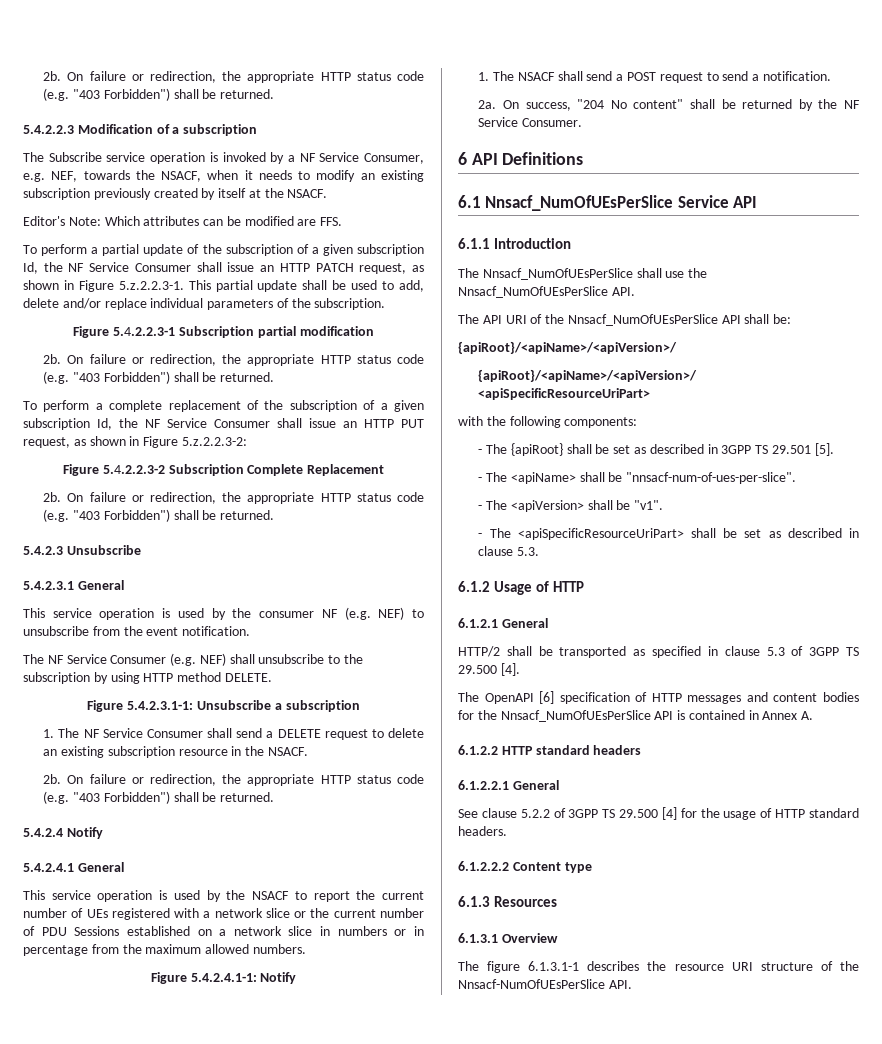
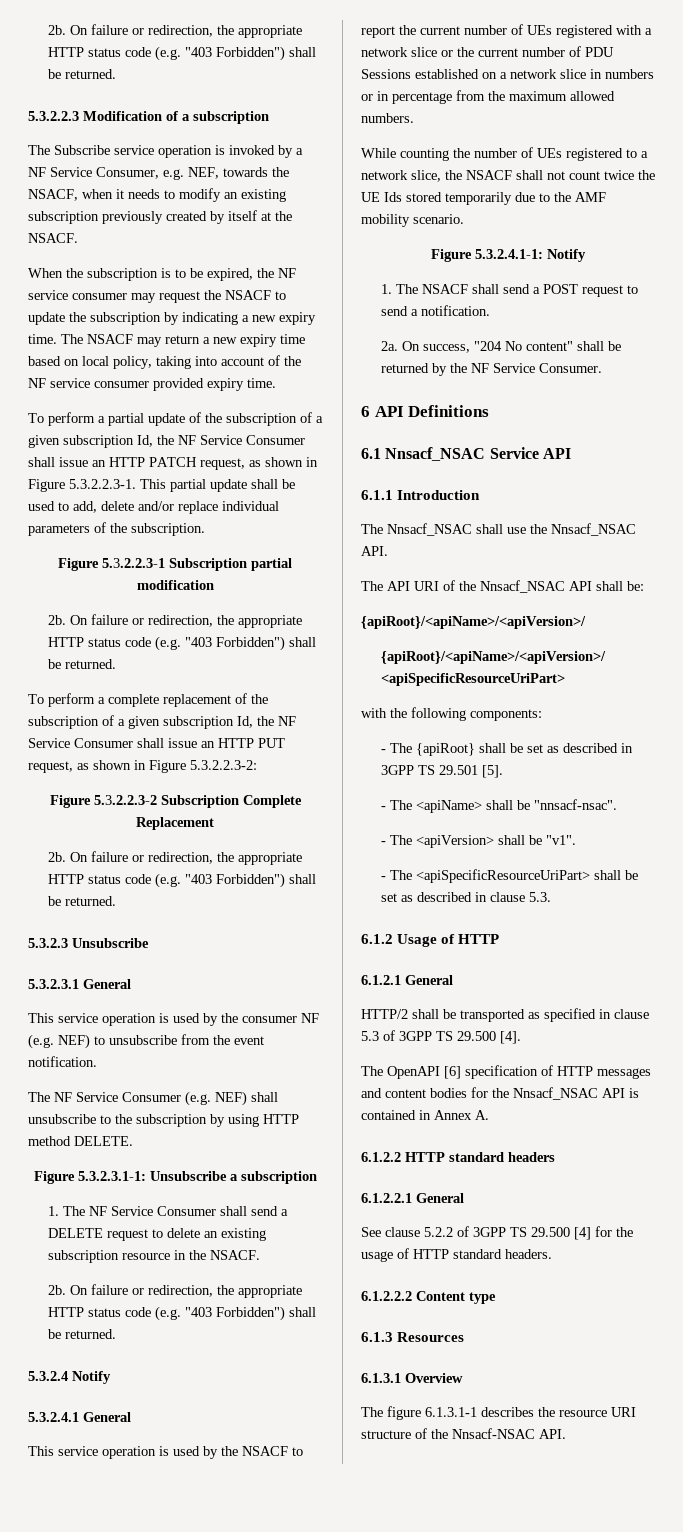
[23,125,74,134] 5.4.2.2.3 -> [28,111,79,121] 5.3.2.2.3
[23,216,343,226] Editor's Note: Which attributes can be modified are FFS. -> [28,268,296,281] [28,290,286,303] [28,312,316,325] [28,334,305,347] [28,355,301,369] [28,378,276,391] When the subscription is to be expired, the NF service consumer may request the NSACF to update the subscription by indicating a new expiry time. The NSACF may return a new expiry time based on local policy, taking into account of the NF service consumer provided expiry time.
[118,281,184,290] 5.z.2.2.3-1. -> [69,479,136,489] 5.3.2.2.3-1.
[113,327,176,336] 5.4.2.2.3-1 -> [102,558,165,568] 5.3.2.2.3-1
[181,437,247,446] [62,464,165,476] 5.z.2.2.3-2: // Figure 5.4.2.2.3-2 -> [190,760,257,770] [49,795,157,808] 5.3.2.2.3-2: // Figure 5.3.2.2.3-2
[23,546,63,555] 5.4.2.3 -> [28,938,68,948] 5.3.2.3
[23,581,74,590] 5.4.2.3.1 -> [28,979,79,989] 5.3.2.3.1
[127,701,194,710] 5.4.2.3.1-1: -> [77,1171,146,1181] 5.3.2.3.1-1:
[23,827,103,839] [23,863,74,872] 5.4.2.4 Notify // 5.4.2.4.1 -> [28,1371,111,1384] [28,1412,79,1422] 5.3.2.4 Notify // 5.3.2.4.1
[150,972,257,984] // Figure 5.4.2.4.1-1: -> [361,147,648,161] [361,170,655,182] [361,192,606,205] [361,214,464,227] [431,249,543,262] // While counting the number of UEs registered to a network slice, the NSACF shall not count twice the UE Ids stored temporarily due to the AMF mobility scenario. // Figure 5.3.2.4.1-1:
[485,195,674,211] Nnsacf_NumOfUEsPerSlice -> [385,447,486,461] Nnsacf_NSAC
[482,268,633,280] Nnsacf_NumOfUEsPerSlice -> [387,523,472,536] Nnsacf_NSAC
[458,286,608,298] Nnsacf_NumOfUEsPerSlice -> [551,523,636,536] Nnsacf_NSAC
[567,314,718,326] Nnsacf_NumOfUEsPerSlice -> [480,580,565,593] Nnsacf_NSAC
[626,472,797,484] "nnsacf-num-of-ues-per-slice". -> [534,799,618,810] "nnsacf-nsac".
[500,710,651,722] Nnsacf_NumOfUEsPerSlice -> [513,1087,598,1100] Nnsacf_NSAC
[458,979,605,989] Nnsacf-NumOfUEsPerSlice -> [452,1428,535,1439] Nnsacf-NSAC

